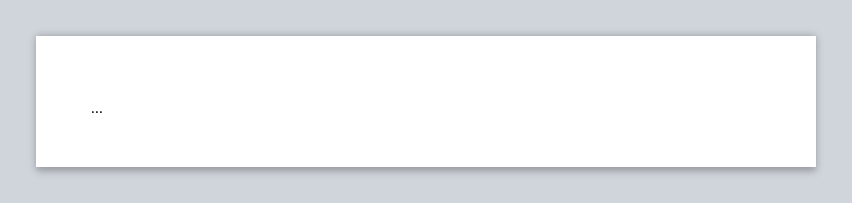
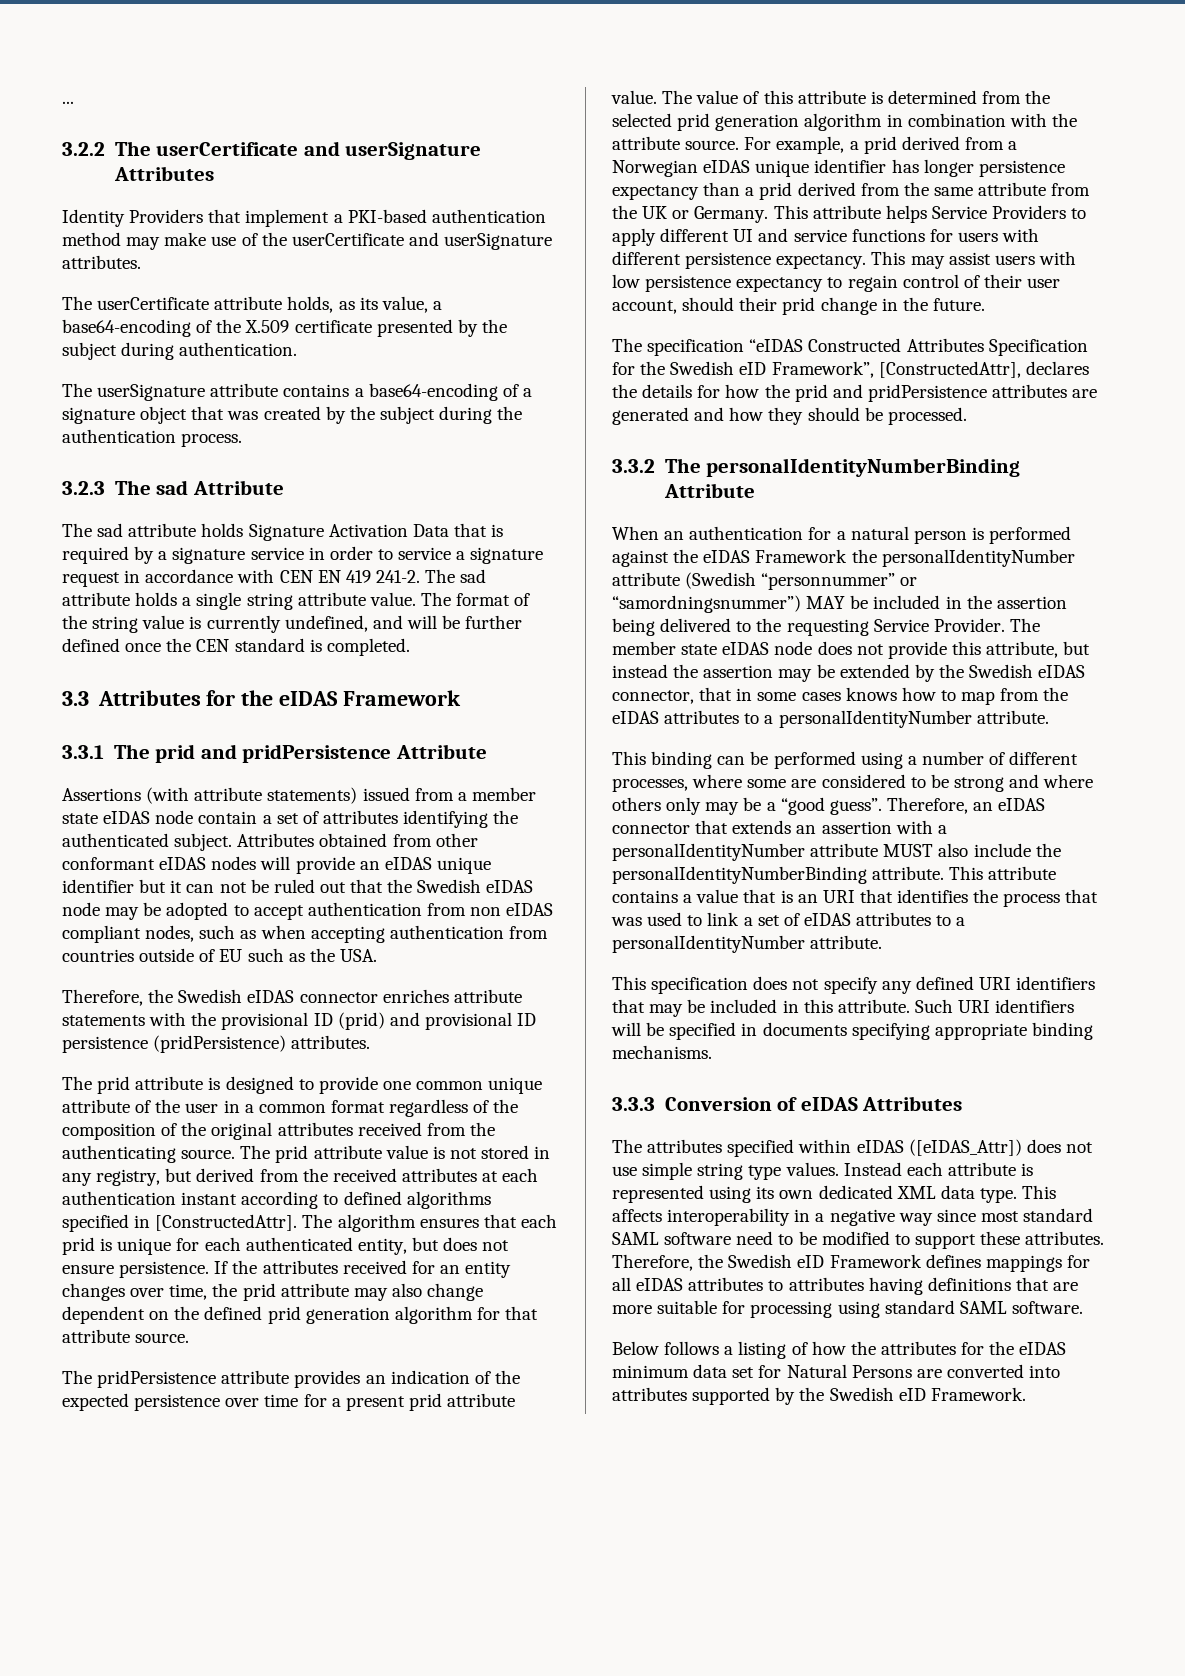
(103, 112) none -> [62,141,482,160] [113,166,214,181] [62,209,546,227] [62,232,553,250] [62,255,141,269] [62,296,442,313] [62,319,507,337] [62,342,298,360] [62,383,532,401] [62,406,523,424] [62,429,243,447] [62,480,284,495] [62,523,504,541] [62,546,544,564] [62,569,487,587] [62,592,531,610] [62,615,523,633] [62,638,410,656] [62,690,462,706] [62,744,487,763] [62,787,536,804] [62,810,519,828] [62,833,478,851] [62,856,491,874] [62,879,534,893] [62,902,554,920] [62,925,548,943] [62,948,377,962] [62,989,522,1006] [62,1012,537,1030] [62,1035,371,1053] [62,1076,543,1094] [62,1099,519,1117] [62,1122,495,1140] [62,1145,551,1163] [62,1168,539,1186] [62,1191,491,1209] [62,1214,557,1232] [62,1237,510,1255] [62,1260,512,1278] [62,1283,484,1301] [62,1306,539,1324] [62,1329,190,1343] [62,1370,520,1388] [62,1393,516,1411] [611,90,1051,104] [612,113,1077,131] [612,136,1018,154] [612,159,1065,177] [612,182,1091,200] [612,205,1087,223] [612,228,1040,246] [612,251,1076,269] [612,274,1061,292] [612,297,985,315] [612,338,1088,356] [612,361,1089,378] [612,384,1098,402] [612,407,967,425] [612,458,1021,477] [663,483,755,498] [612,526,1072,544] [612,549,1075,567] [612,572,918,590] [612,595,1067,613] [612,618,1040,636] [612,641,1091,659] [612,664,1086,682] [612,687,1069,705] [612,710,1049,728] [612,751,1079,769] [612,774,1094,792] [612,797,1046,815] [612,820,947,834] [612,843,1061,861] [612,866,1057,884] [612,889,1099,907] [611,912,966,926] [612,935,883,953] [612,976,1096,994] [612,999,1075,1017] [611,1022,1093,1040] [612,1045,712,1059] [612,1096,963,1111] [612,1139,1093,1157] [612,1162,1034,1180] [612,1185,1057,1203] [612,1208,1094,1226] [612,1231,1105,1249] [612,1254,1090,1272] [612,1277,1079,1295] [612,1300,1083,1318] [612,1341,1067,1359] [612,1364,1061,1378] [612,1387,1026,1405] // 3.2.2 The userCertificate and userSignature Attributes // Identity Providers that implement a PKI-based authentication method may make use of the userCertificate and userSignature attributes. // The userCertificate attribute holds, as its value, a base64-encoding of the X.509 certificate presented by the subject during authentication. // The userSignature attribute contains a base64-encoding of a signature object that was created by the subject during the authentication process. // 3.2.3 The sad Attribute // The sad attribute holds Signature Activation Data that is required by a signature service in order to service a signature request in accordance with CEN EN 419 241-2. The sad attribute holds a single string attribute value. The format of the string value is currently undefined, and will be further defined once the CEN standard is completed. // 3.3 Attributes for the eIDAS Framework // 3.3.1 The prid and pridPersistence Attribute // Assertions (with attribute statements) issued from a member state eIDAS node contain a set of attributes identifying the authenticated subject. Attributes obtained from other conformant eIDAS nodes will provide an eIDAS unique identifier but it can not be ruled out that the Swedish eIDAS node may be adopted to accept authentication from non eIDAS compliant nodes, such as when accepting authentication from countries outside of EU such as the USA. // Therefore, the Swedish eIDAS connector enriches attribute statements with the provisional ID (prid) and provisional ID persistence (pridPersistence) attributes. // The prid attribute is designed to provide one common unique attribute of the user in a common format regardless of the composition of the original attributes received from the authenticating source. The prid attribute value is not stored in any registry, but derived from the received attributes at each authentication instant according to defined algorithms specified in [ConstructedAttr]. The algorithm ensures that each prid is unique for each authenticated entity, but does not ensure persistence. If the attributes received for an entity changes over time, the prid attribute may also change dependent on the defined prid generation algorithm for that attribute source. // The pridPersistence attribute provides an indication of the expected persistence over time for a present prid attribute value. The value of this attribute is determined from the selected prid generation algorithm in combination with the attribute source. For example, a prid derived from a Norwegian eIDAS unique identifier has longer persistence expectancy than a prid derived from the same attribute from the UK or Germany. This attribute helps Service Providers to apply different UI and service functions for users with different persistence expectancy. This may assist users with low persistence expectancy to regain control of their user account, should their prid change in the future. // The specification “eIDAS Constructed Attributes Specification for the Swedish eID Framework”, [ConstructedAttr], declares the details for how the prid and pridPersistence attributes are generated and how they should be processed. // 3.3.2 The personalIdentityNumberBinding Attribute // When an authentication for a natural person is performed against the eIDAS Framework the personalIdentityNumber attribute (Swedish “personnummer” or “samordningsnummer”) MAY be included in the assertion being delivered to the requesting Service Provider. The member state eIDAS node does not provide this attribute, but instead the assertion may be extended by the Swedish eIDAS connector, that in some cases knows how to map from the eIDAS attributes to a personalIdentityNumber attribute. // This binding can be performed using a number of different processes, where some are considered to be strong and where others only may be a “good guess”. Therefore, an eIDAS connector that extends an assertion with a personalIdentityNumber attribute MUST also include the personalIdentityNumberBinding attribute. This attribute contains a value that is an URI that identifies the process that was used to link a set of eIDAS attributes to a personalIdentityNumber attribute. // This specification does not specify any defined URI identifiers that may be included in this attribute. Such URI identifiers will be specified in documents specifying appropriate binding mechanisms. // 3.3.3 Conversion of eIDAS Attributes // The attributes specified within eIDAS ([eIDAS_Attr]) does not use simple string type values. Instead each attribute is represented using its own dedicated XML data type. This affects interoperability in a negative way since most standard SAML software need to be modified to support these attributes. Therefore, the Swedish eID Framework defines mappings for all eIDAS attributes to attributes having definitions that are more suitable for processing using standard SAML software. // Below follows a listing of how the attributes for the eIDAS minimum data set for Natural Persons are converted into attributes supported by the Swedish eID Framework.

